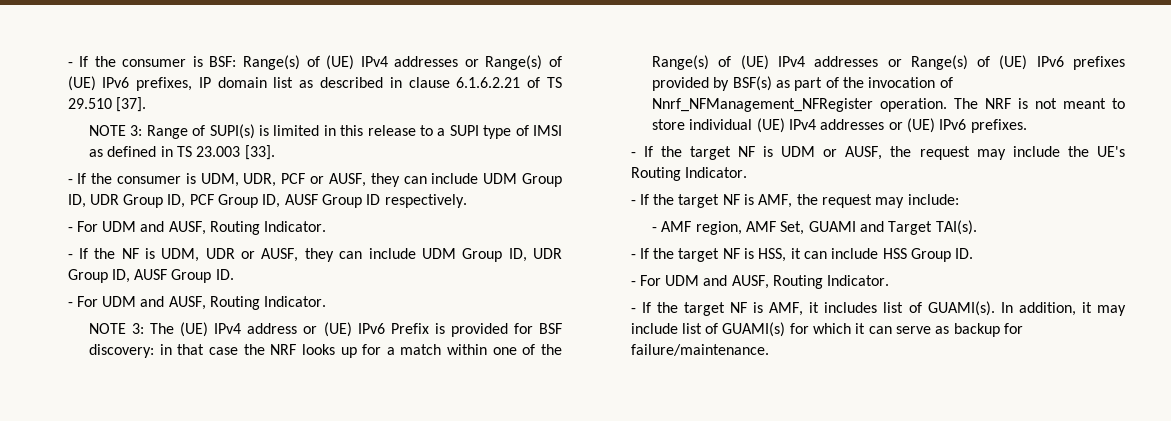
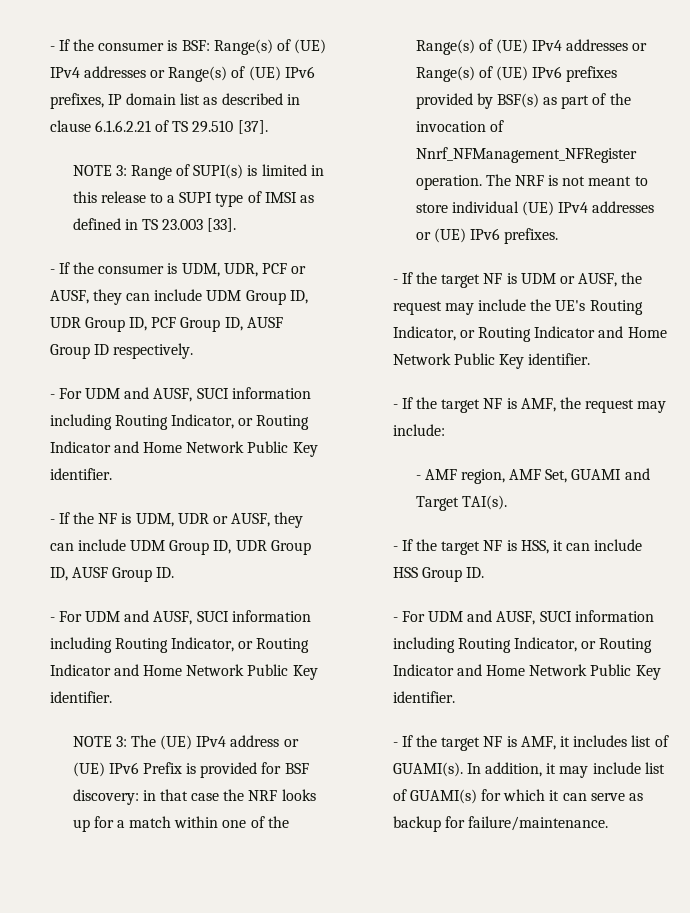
[210,221,327,235] Routing Indicator. -> [196,387,311,399] [49,414,310,430] [49,441,318,457] [49,468,112,480] SUCI information including Routing Indicator, or Routing Indicator and Home Network Public Key identifier.
[210,296,327,310] Routing Indicator. -> [196,610,311,622] [49,637,310,653] [49,664,318,680] [49,691,112,703] SUCI information including Routing Indicator, or Routing Indicator and Home Network Public Key identifier.
[684,167,747,178] Indicator. -> [392,326,667,342] [392,353,591,369] Indicator, or Routing Indicator and Home Network Public Key identifier.
[773,275,890,289] Routing Indicator. -> [539,610,654,622] [392,637,653,653] [392,664,661,680] [392,691,455,703] SUCI information including Routing Indicator, or Routing Indicator and Home Network Public Key identifier.

